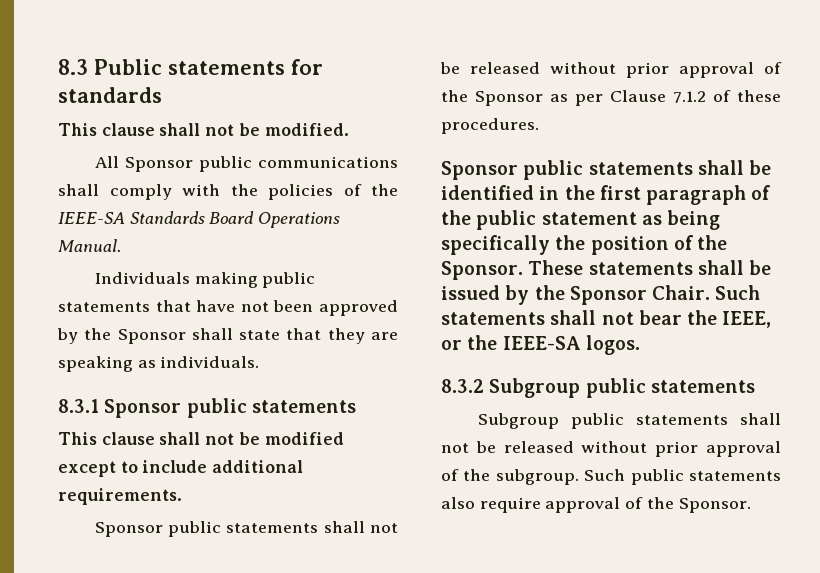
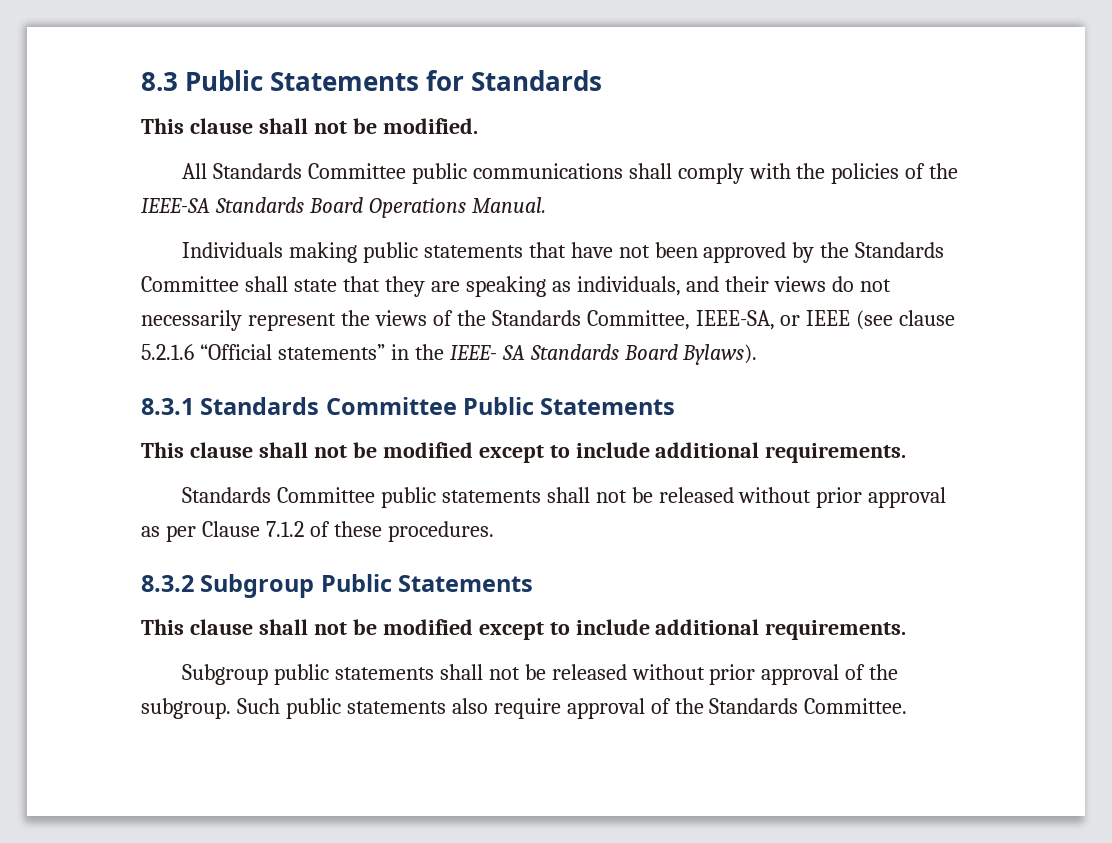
[168,59,323,75] [58,87,162,103] statements for standards -> [270,70,603,91] Statements for Standards
[124,157,193,172] Sponsor -> [212,163,406,179] Standards Committee
[117,329,186,344] Sponsor -> [855,242,945,258] [141,276,239,292] Standards Committee
[160,356,260,368] [58,398,356,418] individuals. // 8.3.1 Sponsor public statements -> [576,276,892,296] [141,310,956,331] [141,344,758,365] [141,397,676,415] individuals, and their views do not necessarily represent the views of the Standards Committee, IEEE-SA, or IEEE (see clause 5.2.1.6 “Official statements” in the IEEE- SA Standards Board Bylaws). // 8.3.1 Standards Committee Public Statements
[94,521,399,537] [440,62,782,78] [441,90,543,106] Sponsor public statements shall not be released without prior approval of the Sponsor -> [181,487,947,508] Standards Committee public statements shall not be released without prior approval
[441,160,772,180] [441,185,771,205] [441,210,721,230] [441,235,728,255] [441,260,772,280] [441,285,761,305] [441,310,772,328] [441,335,640,355] [441,378,755,398] Sponsor public statements shall be identified in the first paragraph of the public statement as being specifically the position of the Sponsor. These statements shall be issued by the Sponsor Chair. Such statements shall not bear the IEEE, or the IEEE-SA logos. // 8.3.2 Subgroup public statements -> [141,574,534,598] [141,619,907,640] 8.3.2 Subgroup Public Statements // This clause shall not be modified except to include additional requirements.
[678,498,751,513] Sponsor. -> [709,698,908,714] Standards Committee.

